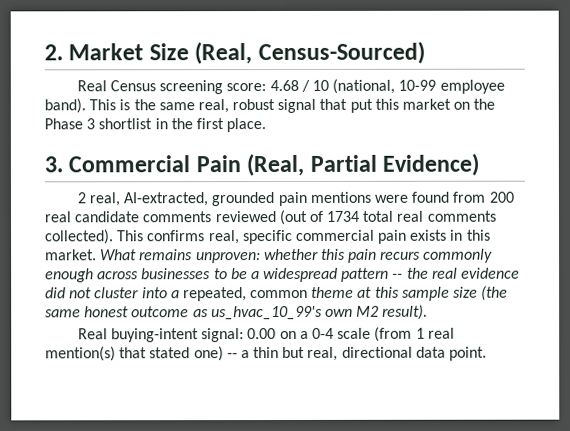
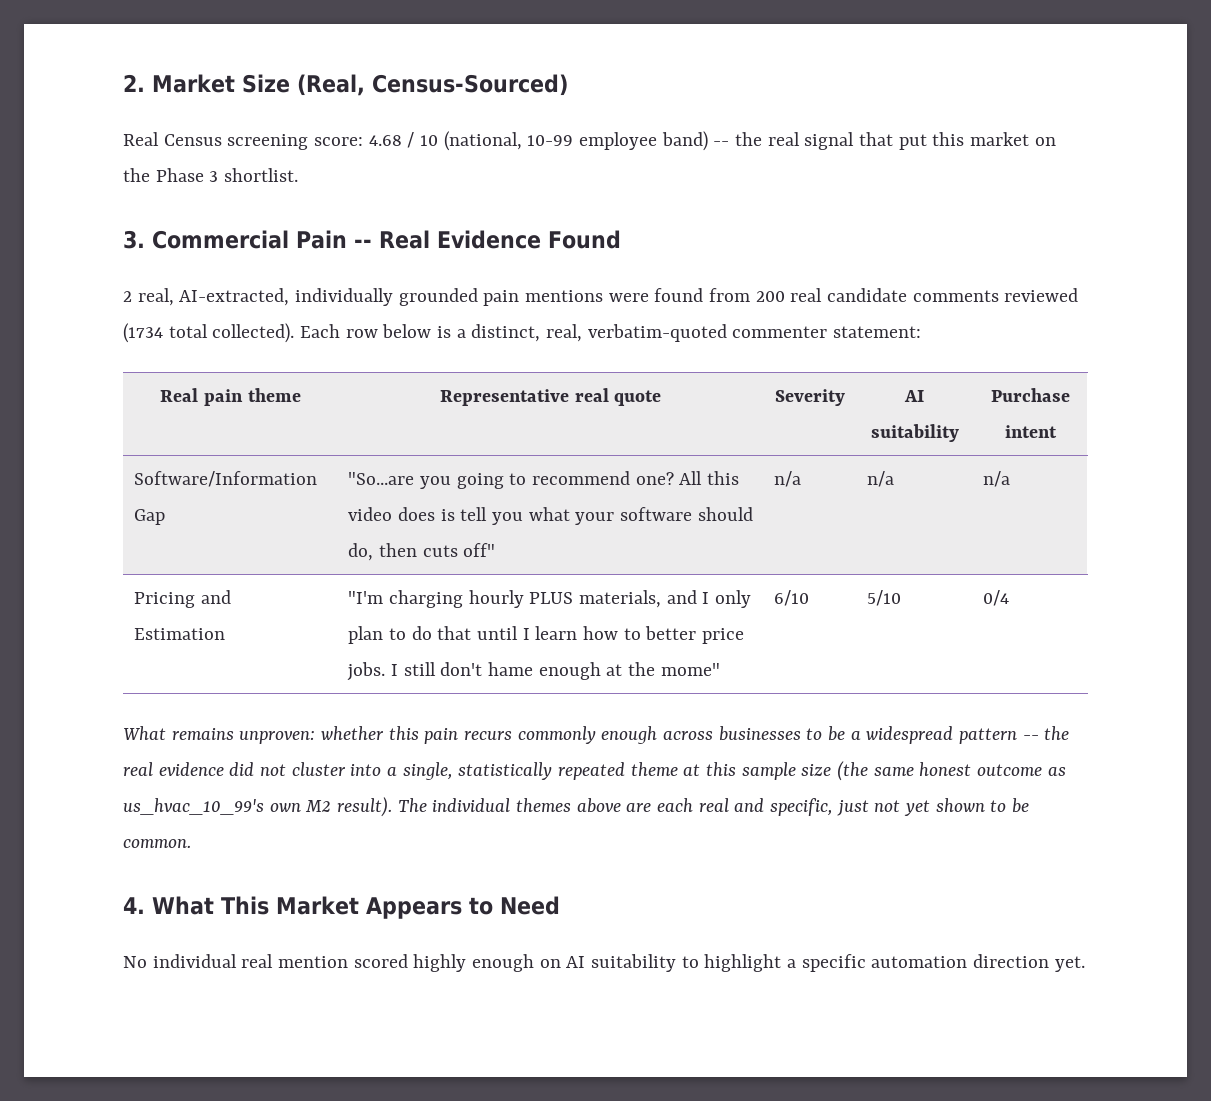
[44,98,276,114] band). This is the same real, robust -> [661,131,800,151] band) -- the real
[98,118,267,133] shortlist in the first place. -> [224,168,299,182] shortlist.
[246,153,480,177] (Real, Partial Evidence) -> [353,230,621,249] -- Real Evidence Found
(209, 199) none -> [295,288,394,306] individually
[278,209,497,226] [45,229,491,245] [45,249,97,261] (out of 1734 total real comments collected). This confirms real, specific commercial pain exists in this market. -> [123,323,922,343] [160,388,301,406] [439,388,662,406] [775,389,845,406] [904,390,924,402] [870,424,959,442] [990,388,1070,402] [1004,425,1057,438] [134,471,318,487] [134,509,166,525] [348,471,739,489] [348,507,753,525] [348,543,496,561] [774,471,802,487] [867,471,895,487] [983,471,1011,487] [134,590,231,608] [134,628,226,640] [348,590,751,608] [348,626,744,644] [347,662,720,681] [774,590,810,606] [867,590,902,606] [983,590,1010,606] (1734 total collected). Each row below is a distinct, real, verbatim-quoted commenter statement: // Real pain theme | Representative real quote | Severity | AI suitability | Purchase intent // Software/Information Gap | "So...are you going to recommend one? All this video does is tell you what your software should do, then cuts off" | n/a | n/a | n/a // Pricing and Estimation | "I'm charging hourly PLUS materials, and I only plan to do that until I learn how to better price jobs. I still don't hame enough at the mome" | 6/10 | 5/10 | 0/4 //
[182,287,309,302] repeated, common -> [402,762,626,780] single, statistically repeated
[77,326,455,343] [45,346,488,362] // Real buying-intent signal: 0.00 on a 0-4 scale (from 1 real mention(s) that stated one) -- a thin but real, directional data point. -> [397,798,1030,816] [123,839,191,848] [123,896,560,919] [123,954,1085,972] The individual themes above are each real and specific, just not yet shown to be common. // 4. What This Market Appears to Need // No individual real mention scored highly enough on AI suitability to highlight a specific automation direction yet.

